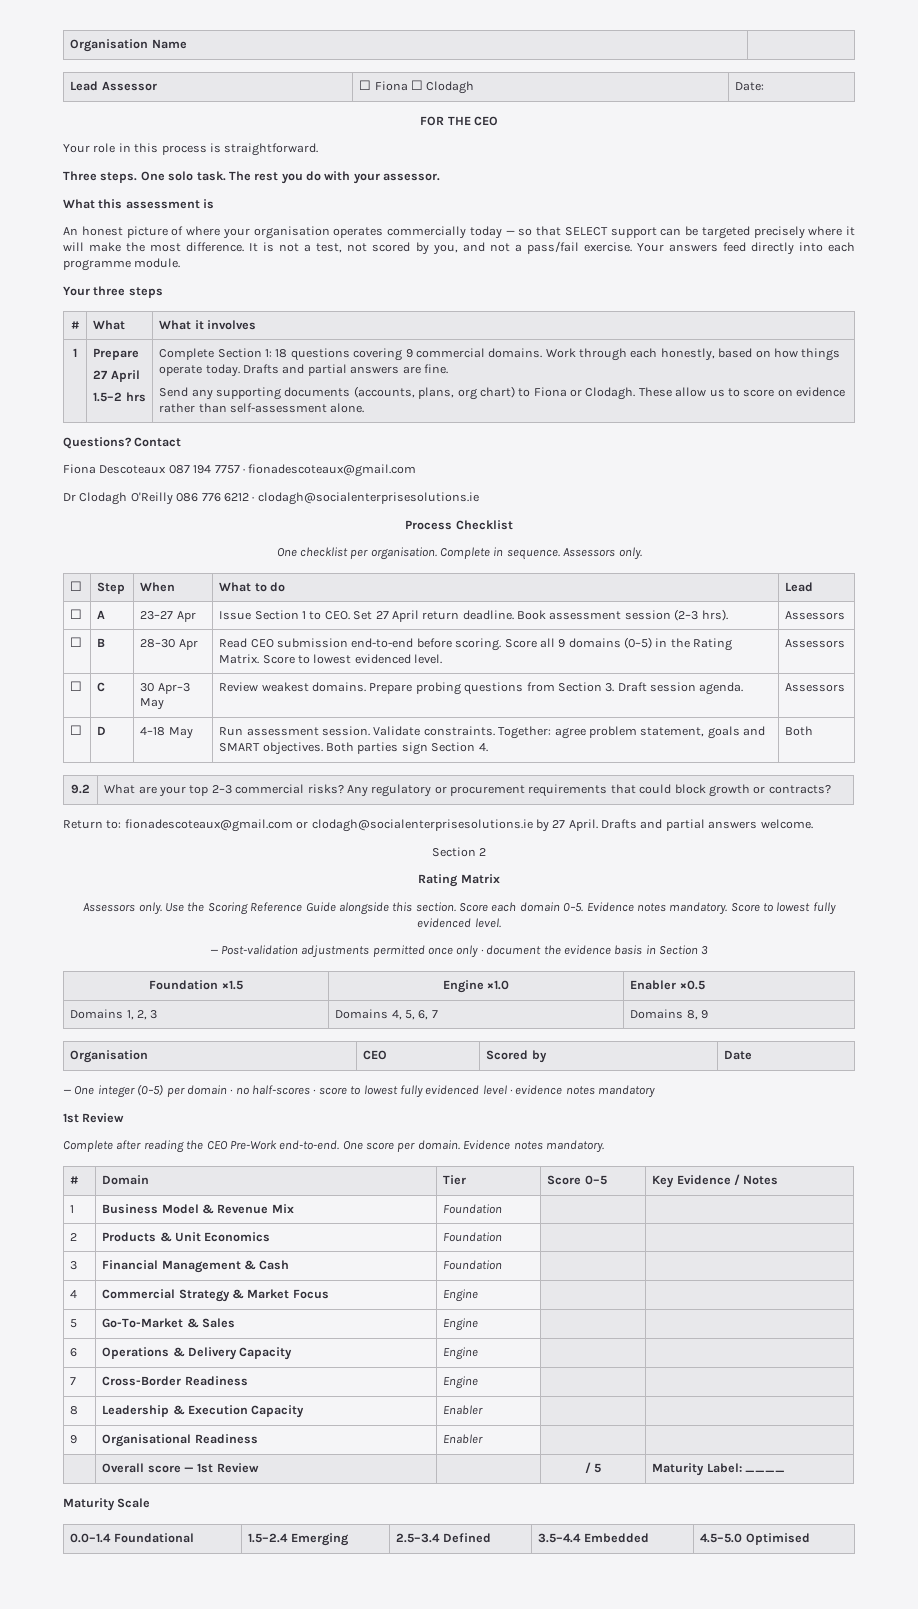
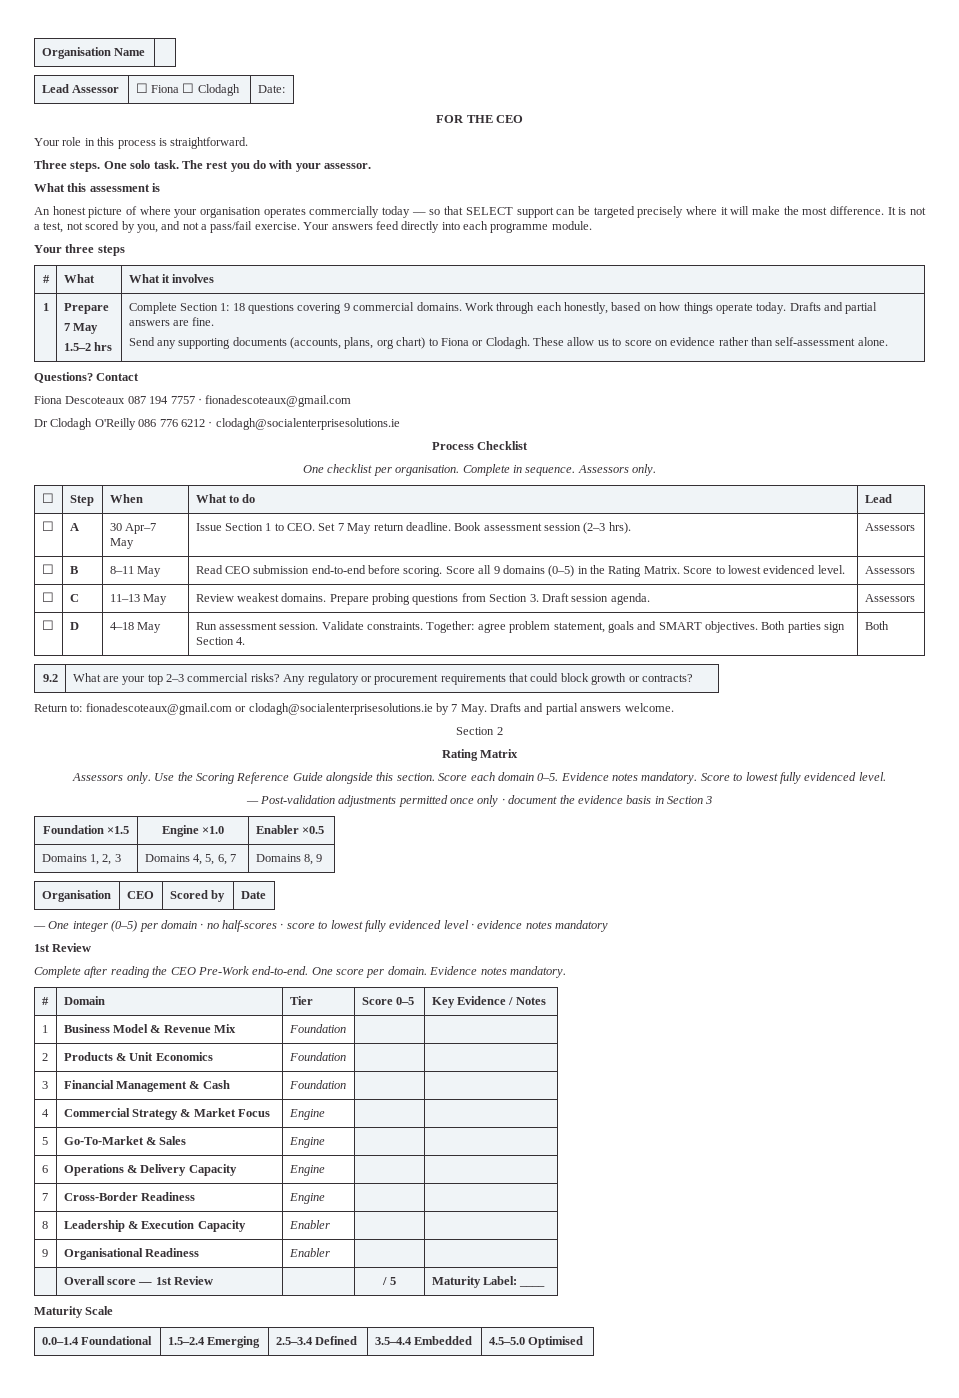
[93,370,140,382] 27 April -> [63,323,98,334] 7 May
[140,611,196,622] 23–27 Apr -> [109,523,156,534] [109,538,134,549] 30 Apr–7 May
[375,610,419,622] 27 April -> [337,523,372,534] 7 May
[140,639,198,650] 28–30 Apr -> [109,566,161,577] 8–11 May
[140,683,190,694] 30 Apr–3 -> [109,594,140,602] 11–13
[552,819,598,831] 27 April. -> [451,704,487,715] 7 May.

